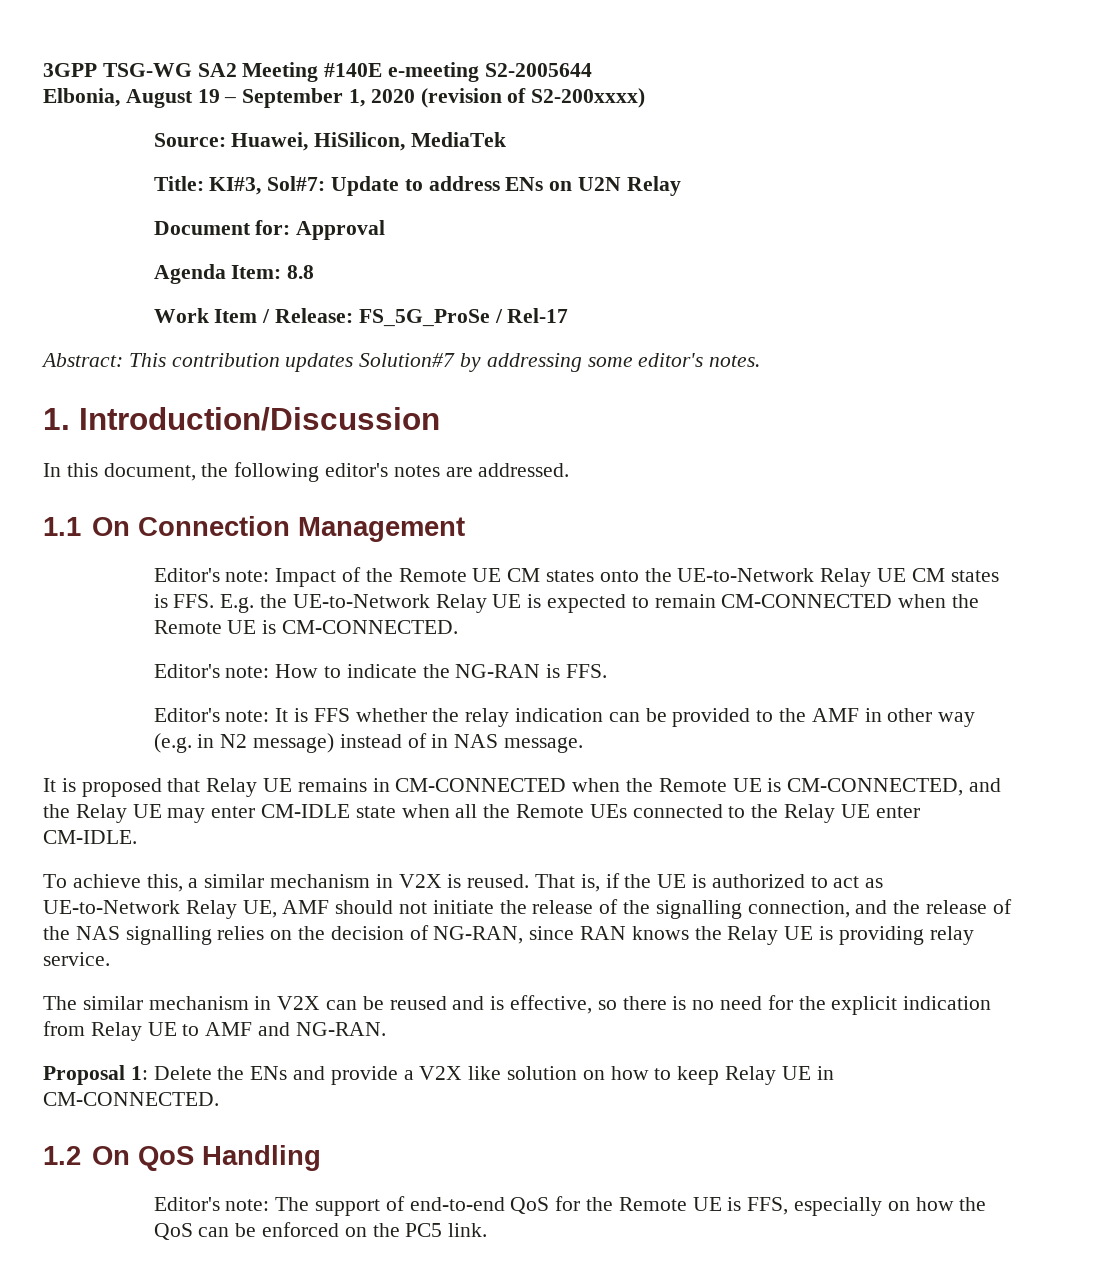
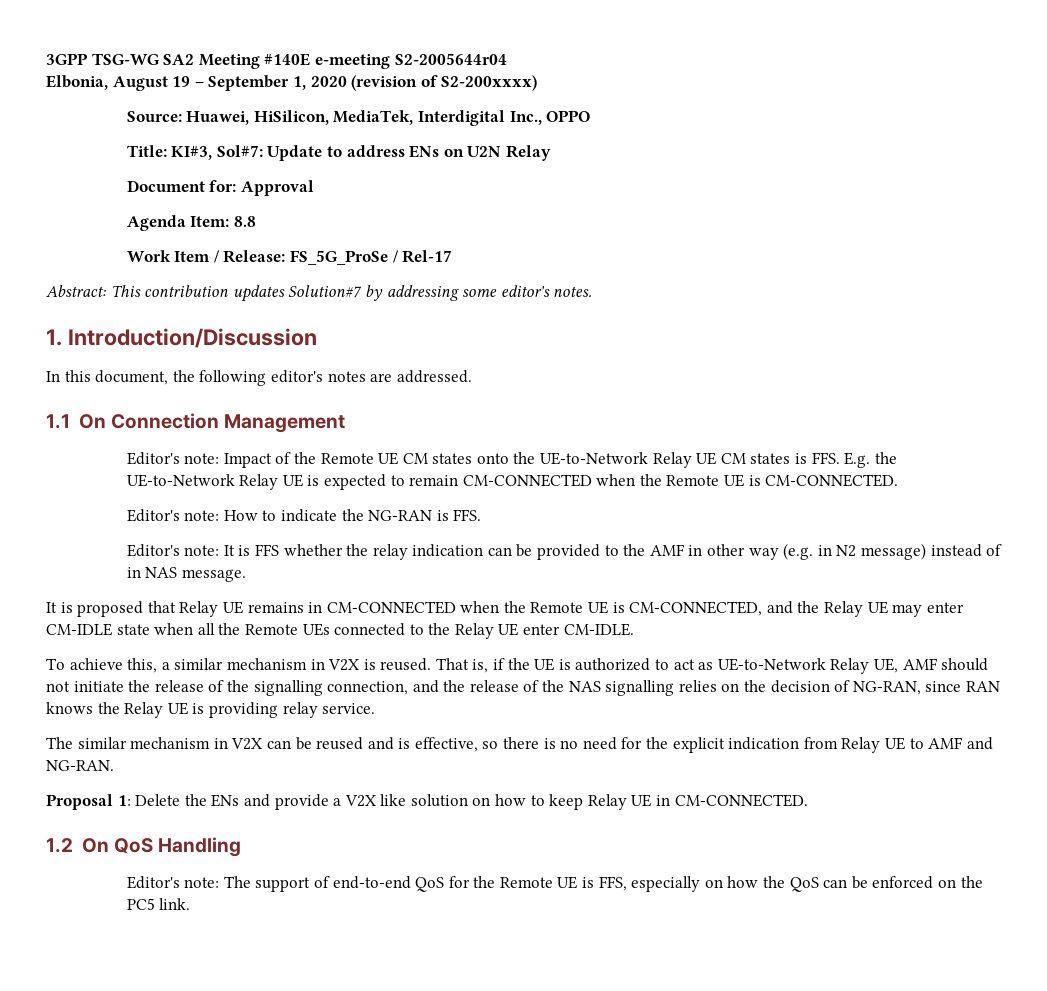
[484,63,592,77] S2-2005644 -> [394,53,507,65] S2-2005644r04
[410,132,506,147] MediaTek -> [333,110,591,126] MediaTek, Interdigital Inc., OPPO

